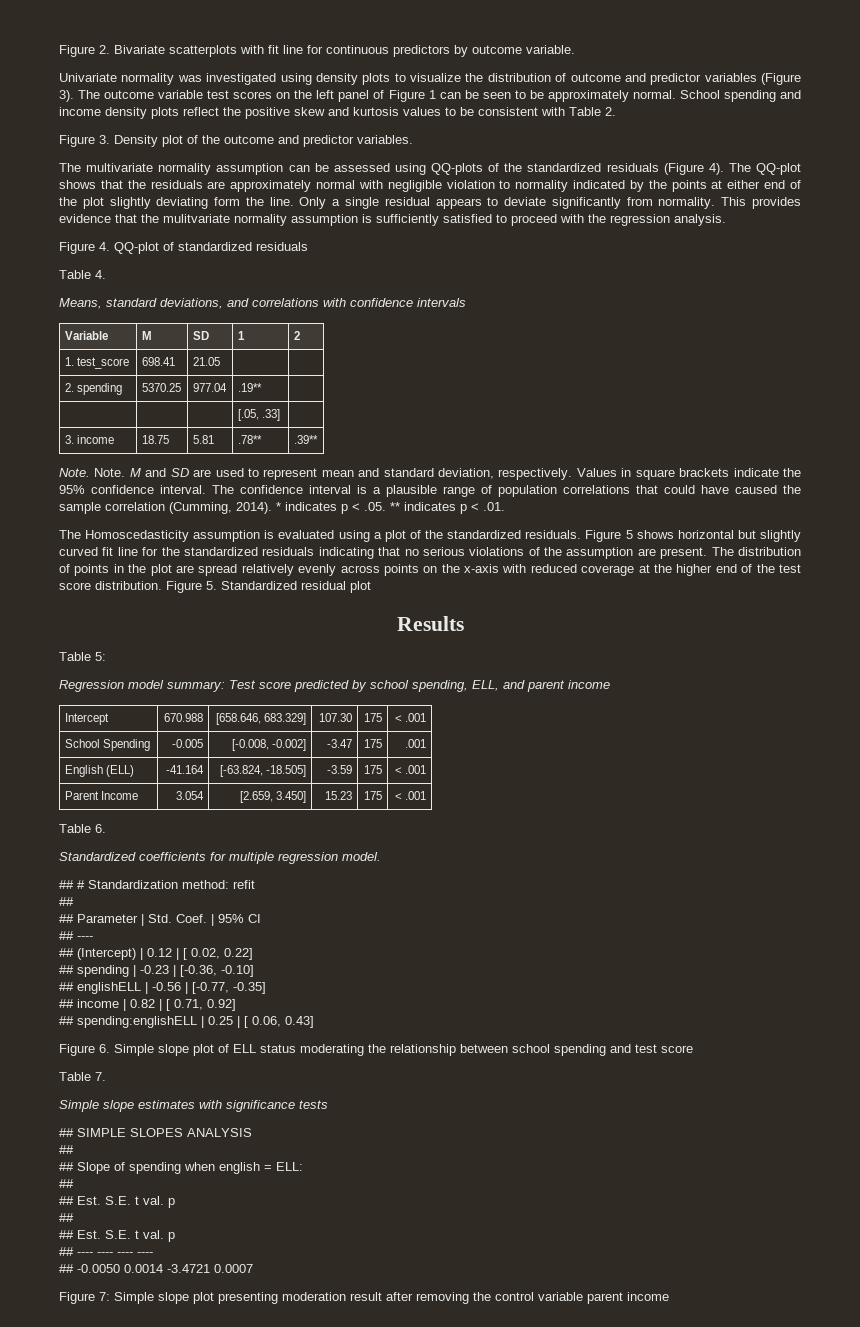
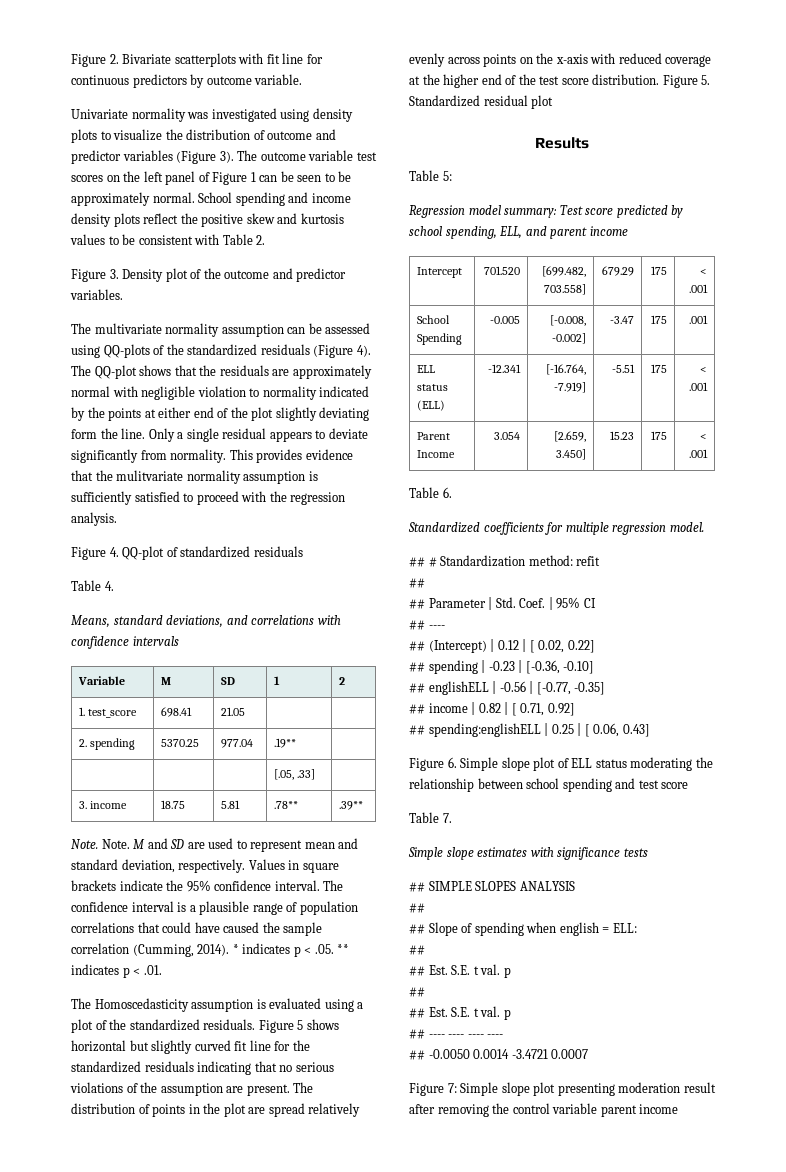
[164,713,204,722] [216,713,307,725] [319,713,353,722] 670.988 | [658.646, 683.329] | 107.30 -> [484,266,521,275] [542,266,587,277] [544,284,587,295] [602,266,635,276] 701.520 | [699.482, 703.558] | 679.29
[64,765,103,777] English -> [416,365,435,373] [416,384,448,391] ELL status
[166,765,205,774] [220,765,307,777] [327,765,353,774] -41.164 | [-63.824, -18.505] | -3.59 -> [488,364,522,373] [546,364,587,375] [554,382,587,393] [612,364,636,373] -12.341 | [-16.764, -7.919] | -5.51

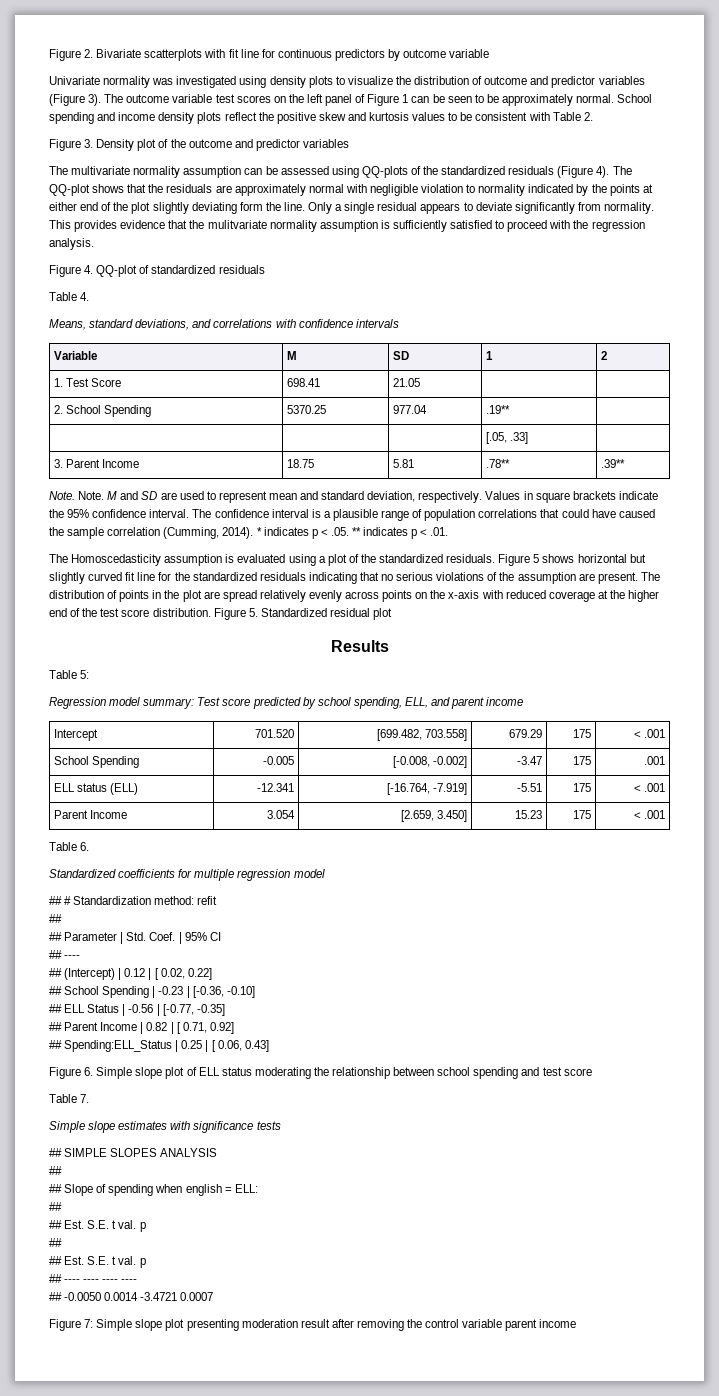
[254,74,303,85] variable. -> [449,49,490,58] variable
[70,289,123,300] variables. -> [302,139,349,148] variables
[87,709,137,718] test_score -> [66,378,122,387] Test Score
[89,738,135,750] spending -> [66,405,152,417] School Spending
[89,801,127,809] income -> [66,459,140,468] Parent Income
[669,522,704,532] model. -> [293,869,325,878] model
[428,660,478,674] spending -> [64,986,150,998] School Spending
[428,681,489,695] englishELL -> [64,1004,120,1013] ELL Status
[428,703,468,713] income -> [64,1022,138,1031] Parent Income
[428,723,541,737] spending:englishELL -> [64,1040,173,1052] Spending:ELL_Status

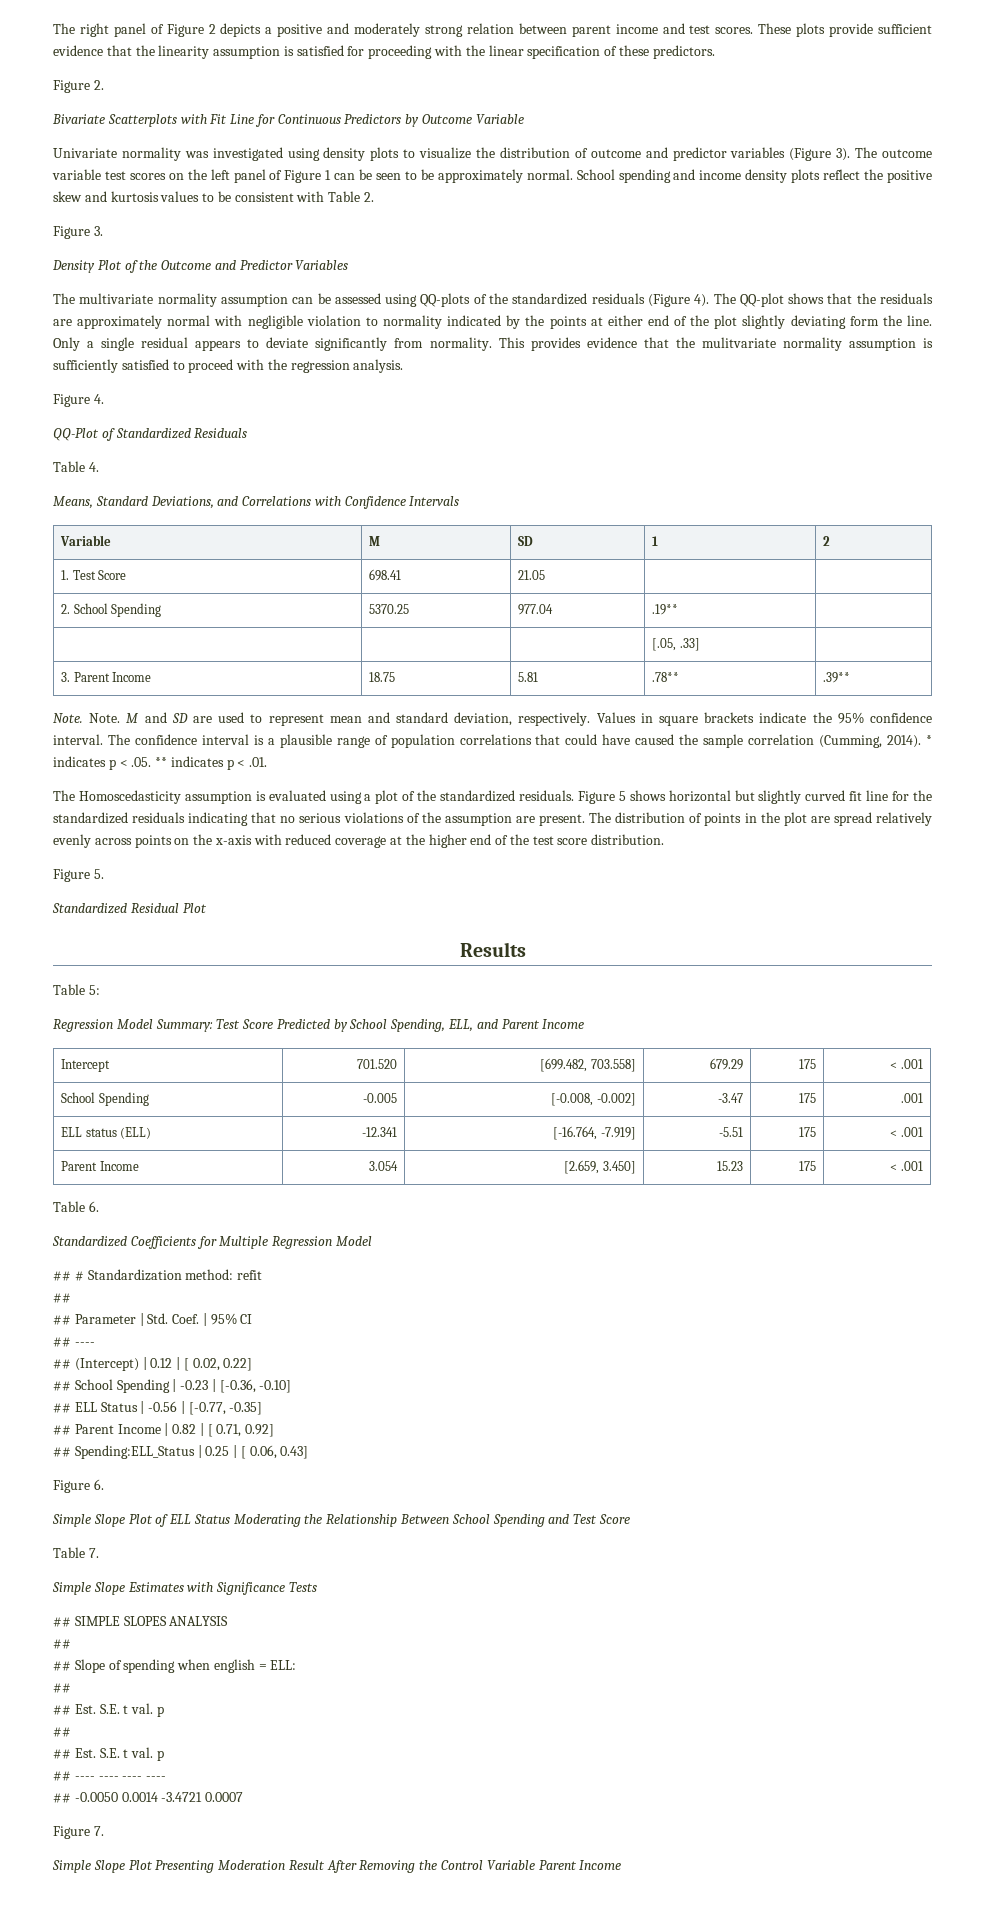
[49,49,490,61] Figure 2. Bivariate scatterplots with fit line for continuous predictors by outcome variable -> [53,23,932,37] [53,45,715,59] [53,80,104,93] [52,114,524,127] The right panel of Figure 2 depicts a positive and moderately strong relation between parent income and test scores. These plots provide sufficient evidence that the linearity assumption is satisfied for proceeding with the linear specification of these predictors. // Figure 2. // Bivariate Scatterplots with Fit Line for Continuous Predictors by Outcome Variable
[96,139,349,151] Density plot of the outcome and predictor variables -> [52,260,349,273] // Density Plot of the Outcome and Predictor Variables
[96,265,265,277] QQ-plot of standardized residuals -> [53,428,248,441] // QQ-Plot of Standardized Residuals
[89,319,399,330] standard deviations, and correlations with confidence intervals -> [95,496,460,509] Standard Deviations, and Correlations with Confidence Intervals
(211, 612) none -> (665, 839) //
[260,608,393,620] Standardized residual plot -> [52,903,207,914] // Standardized Residual Plot
[109,697,524,709] model summary: Test score predicted by school spending, ELL, and parent income -> [116,1019,585,1032] Model Summary: Test Score Predicted by School Spending, ELL, and Parent Income
[118,869,325,881] coefficients for multiple regression model -> [130,1236,372,1249] Coefficients for Multiple Regression Model
[96,1067,592,1079] [49,1094,90,1103] [49,1121,281,1133] Simple slope plot of ELL status moderating the relationship between school spending and test score // Table 7. // Simple slope estimates with significance tests -> [52,1514,630,1527] [53,1547,99,1558] [52,1582,317,1595] // Simple Slope Plot of ELL Status Moderating the Relationship Between School Spending and Test Score // Table 7. // Simple Slope Estimates with Significance Tests
[84,1319,577,1331] 7: Simple slope plot presenting moderation result after removing the control variable parent income -> [93,1826,104,1836] [52,1860,622,1873] 7. // Simple Slope Plot Presenting Moderation Result After Removing the Control Variable Parent Income

